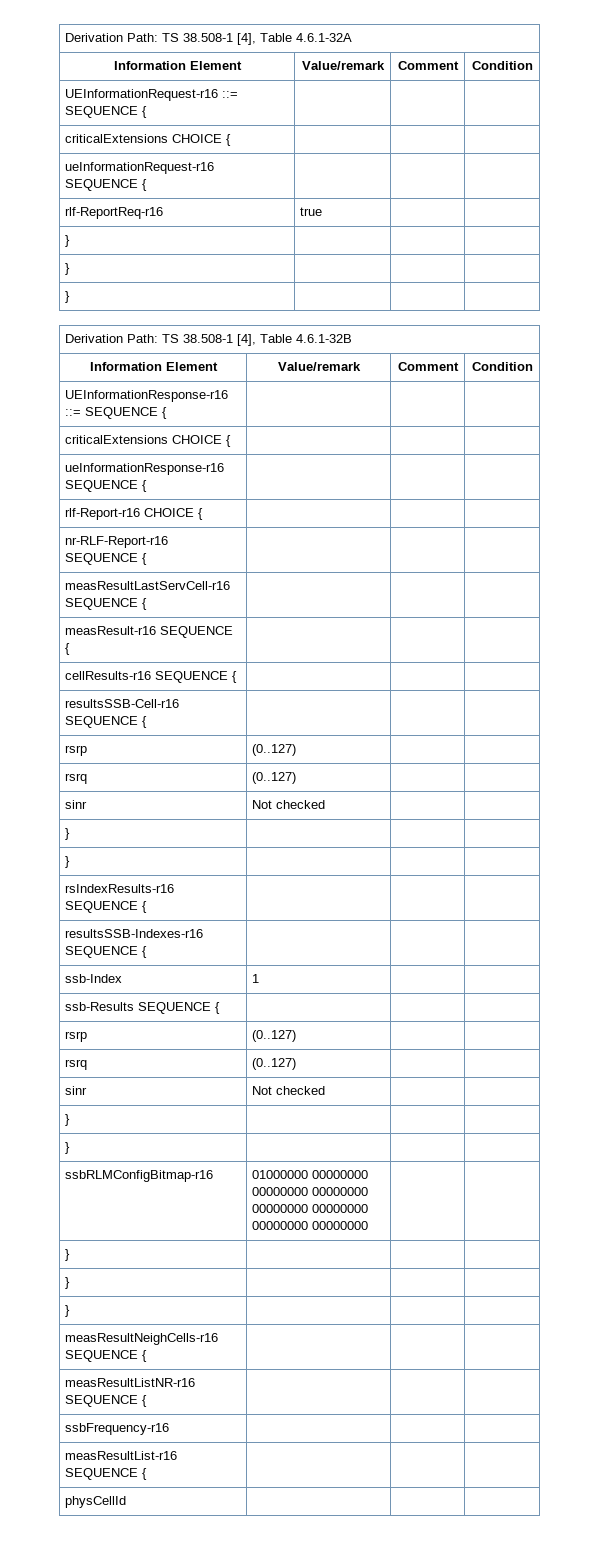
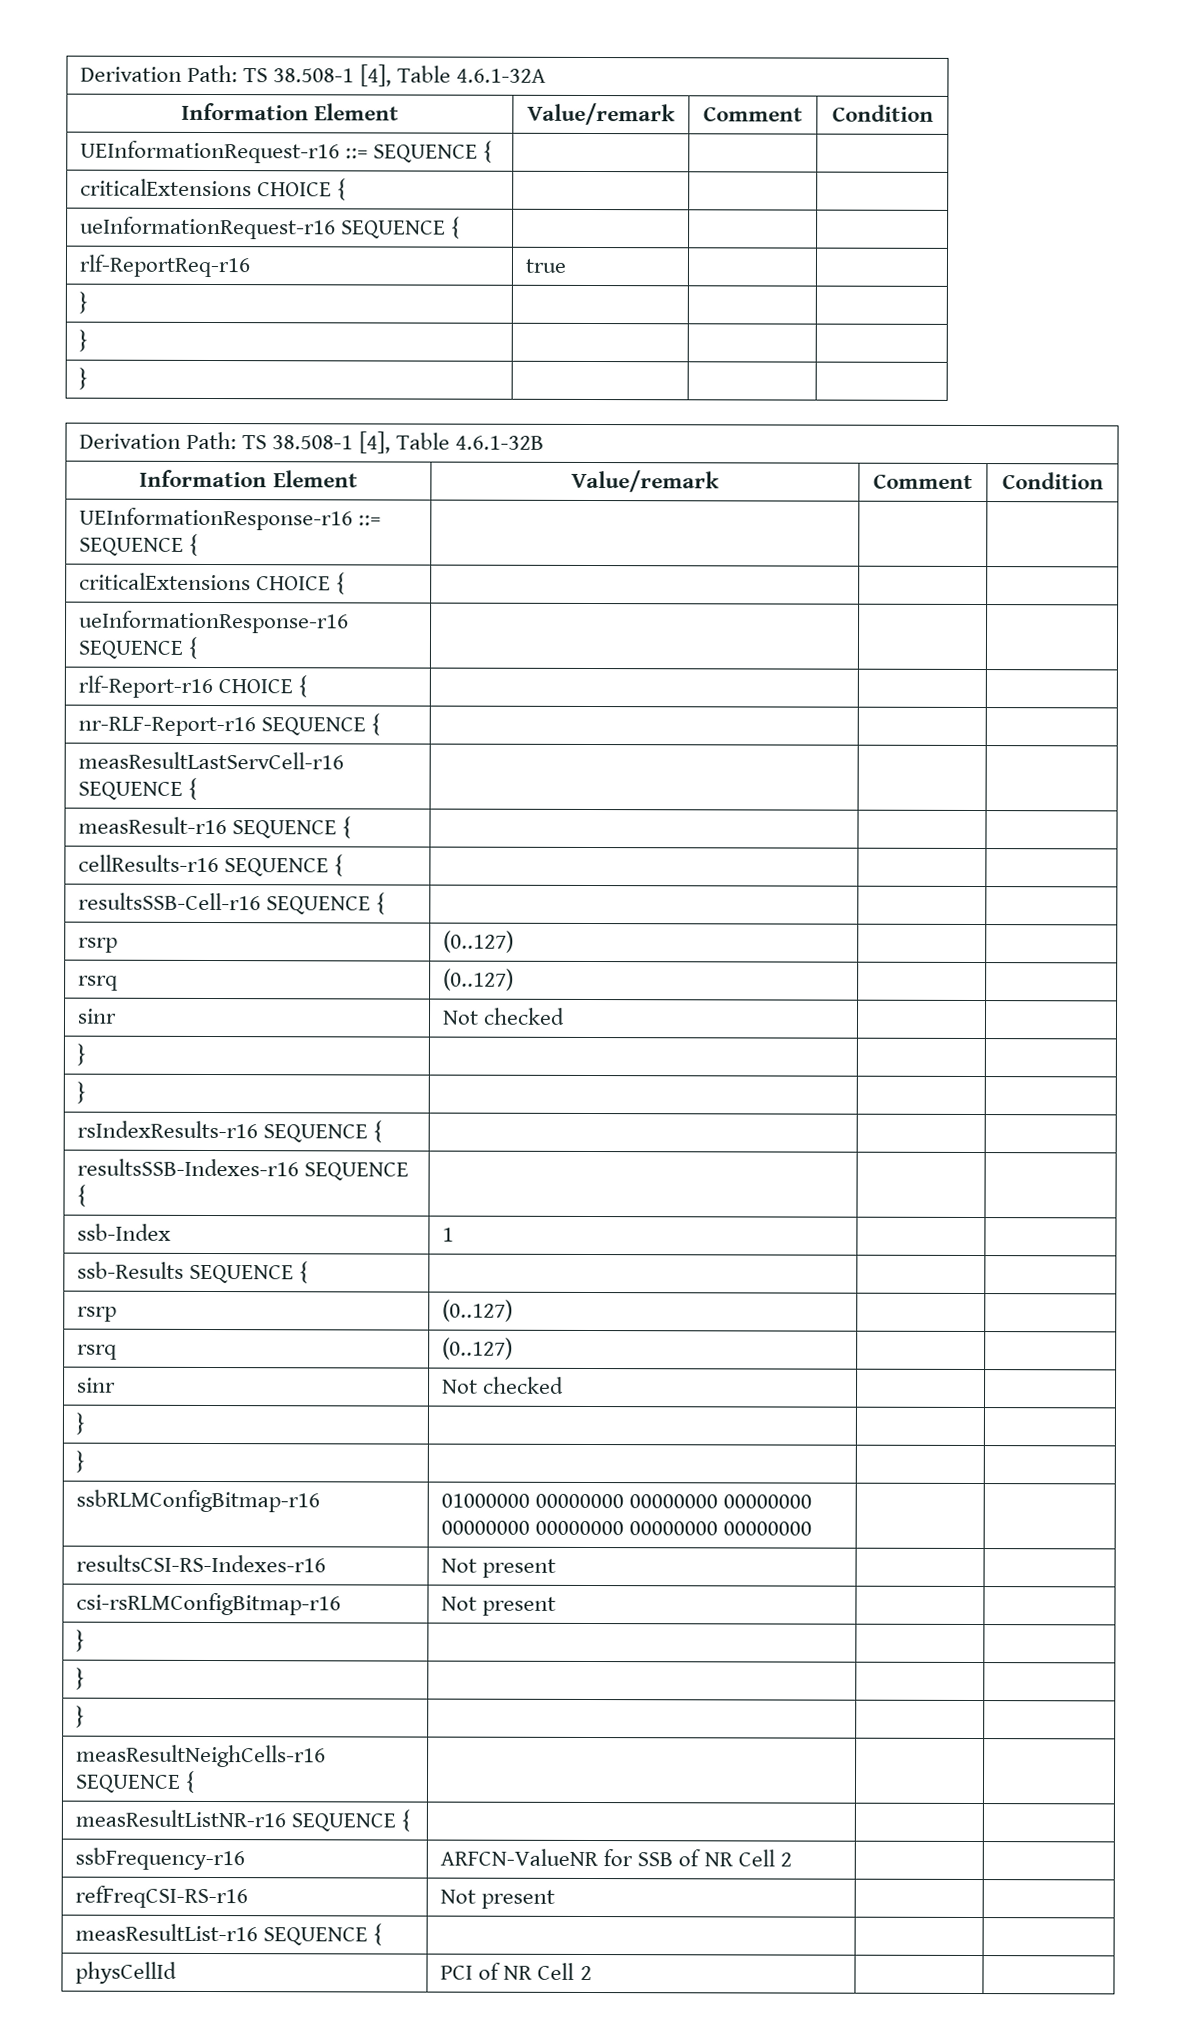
(369, 1225) none -> [76,1554,327,1573] [441,1558,557,1578] [76,1592,342,1616] [441,1596,557,1616] // resultsCSI-RS-Indexes-r16 | Not present | | // csi-rsRLMConfigBitmap-r16 | Not present | |
(170, 1429) none -> [440,1848,792,1867] [75,1885,249,1909] [440,1889,556,1909] ARFCN-ValueNR for SSB of NR Cell 2 | | // refFreqCSI-RS-r16 | Not present
(127, 1502) none -> [440,1962,592,1981] PCI of NR Cell 2

